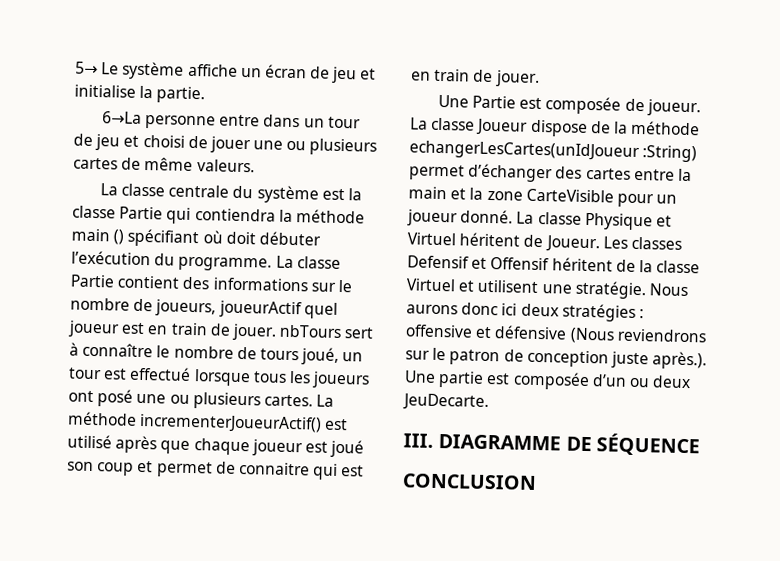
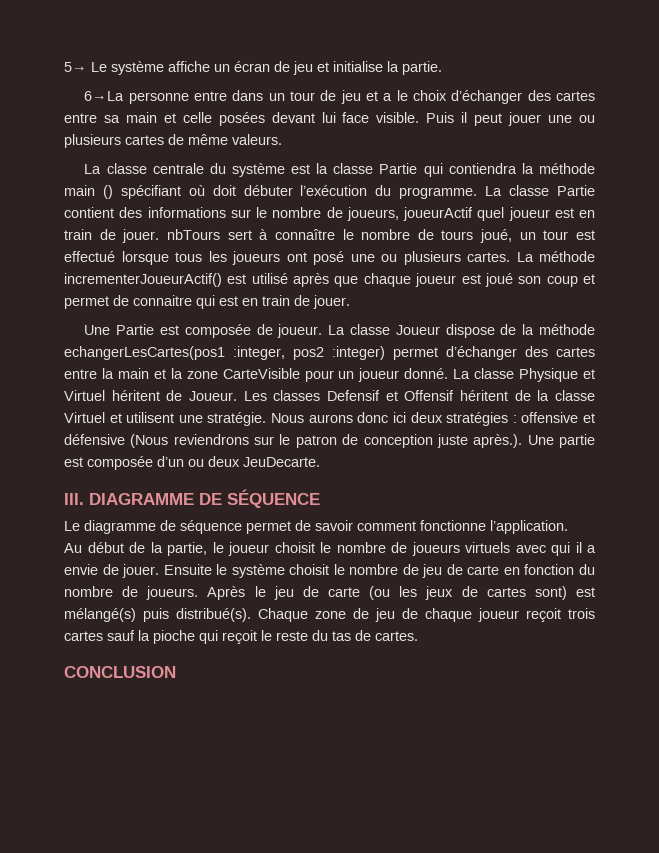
[142,134,208,149] choisi de -> [383,90,595,104] [64,112,503,126] a le choix d’échanger des cartes entre sa main et celle posées devant lui face visible. Puis il peut
[409,140,698,163] echangerLesCartes(unIdJoueur :String) -> [64,346,385,360] echangerLesCartes(pos1 :integer, pos2 :integer)
(700, 445) none -> [64,520,568,534] [64,542,596,556] [64,564,596,578] [64,586,596,600] [64,608,595,622] [64,630,418,644] // Le diagramme de séquence permet de savoir comment fonctionne l’application. // Au début de la partie, le joueur choisit le nombre de joueurs virtuels avec qui il a envie de jouer. Ensuite le système choisit le nombre de jeu de carte en fonction du nombre de joueurs. Après le jeu de carte (ou les jeux de cartes sont) est mélangé(s) puis distribué(s). Chaque zone de jeu de chaque joueur reçoit trois cartes sauf la pioche qui reçoit le reste du tas de cartes.

